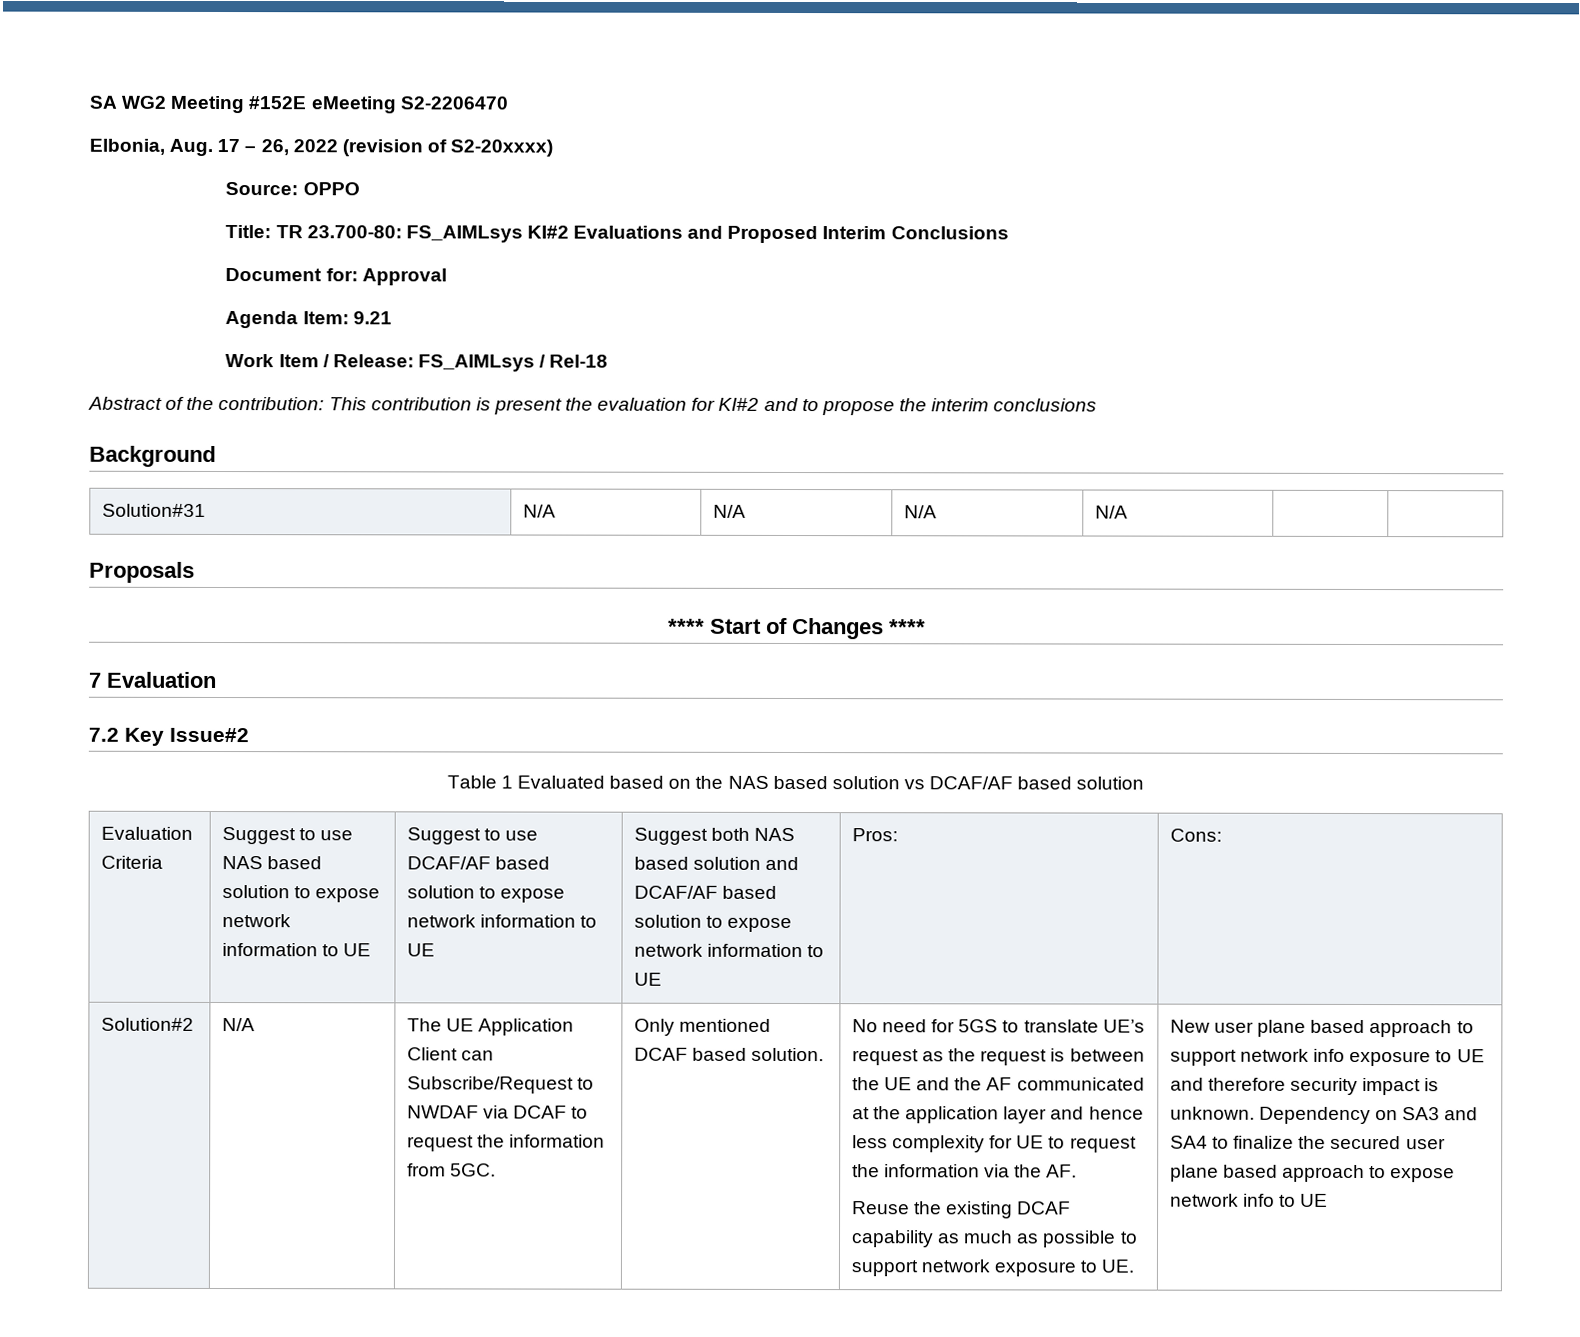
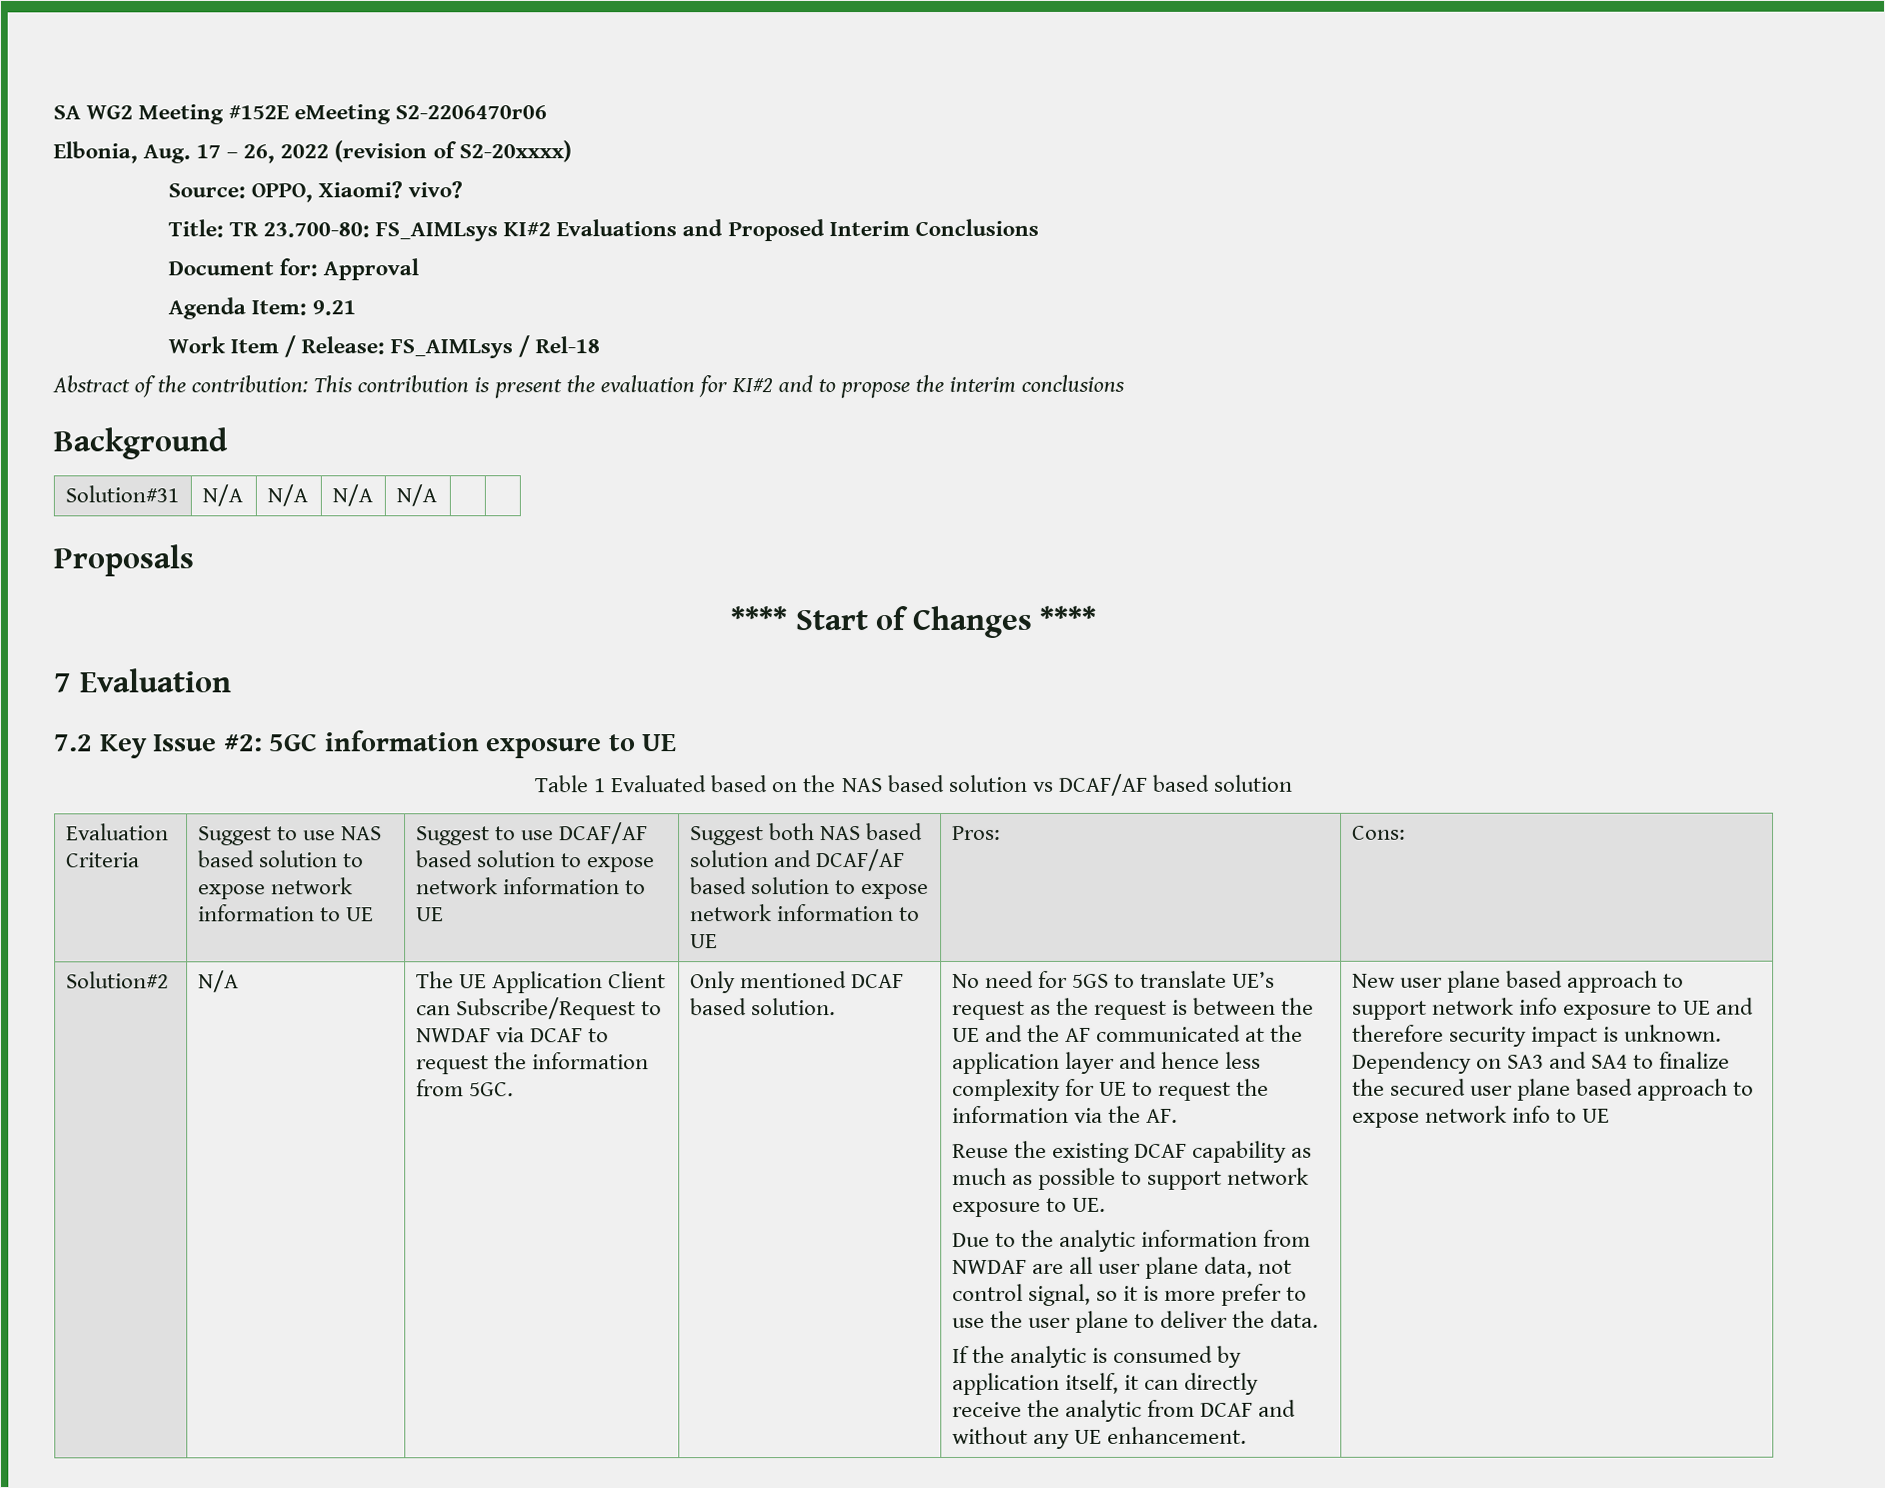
[399,96,508,110] S2-2206470 -> [395,105,548,120] S2-2206470r06
[302,182,360,196] OPPO -> [251,181,464,203] OPPO, Xiaomi? vivo?
[169,727,249,743] Issue#2 -> [152,730,678,759] Issue #2: 5GC information exposure to UE
(1135, 1266) none -> [951,1229,1312,1252] [951,1256,1293,1279] [951,1283,1308,1306] [951,1310,1320,1333] [951,1345,1243,1368] [951,1372,1260,1395] [951,1399,1297,1422] [951,1426,1248,1449] // Due to the analytic information from NWDAF are all user plane data, not control signal, so it is more prefer to use the user plane to deliver the data. // If the analytic is consumed by application itself, it can directly receive the analytic from DCAF and without any UE enhancement.

